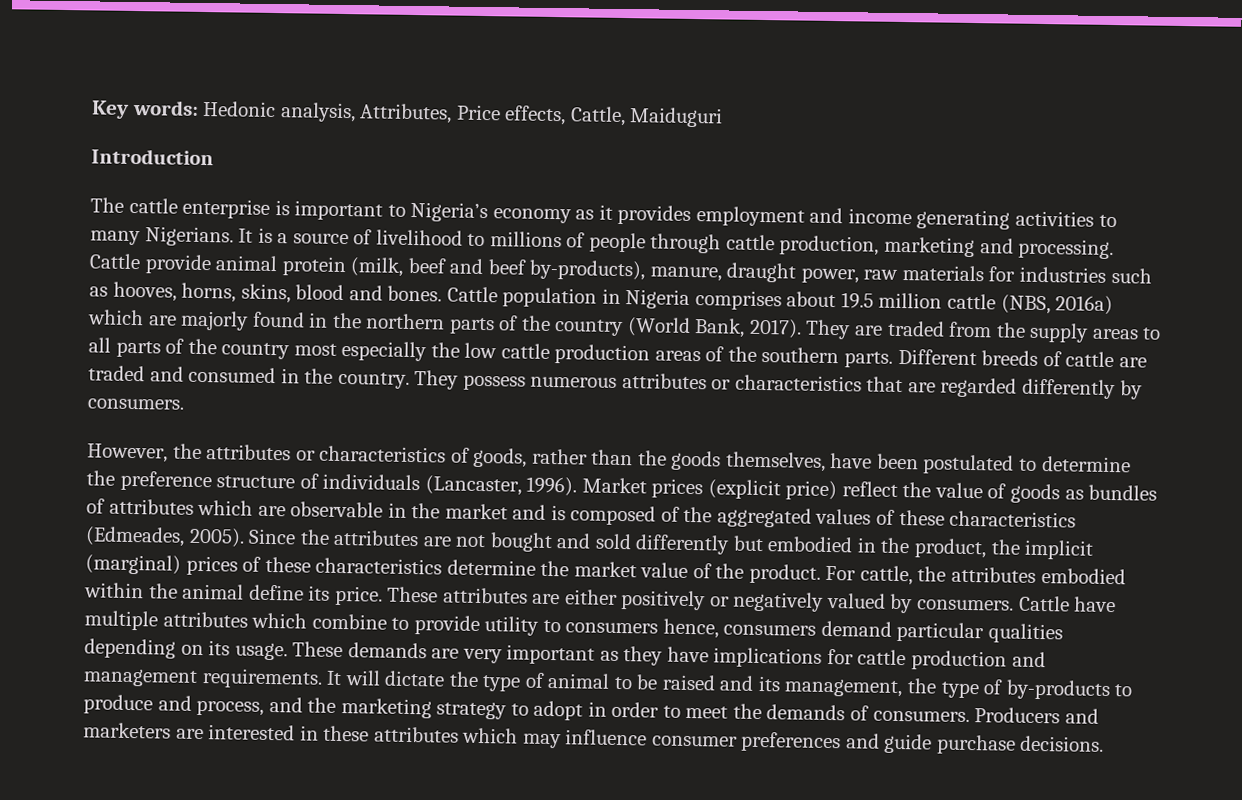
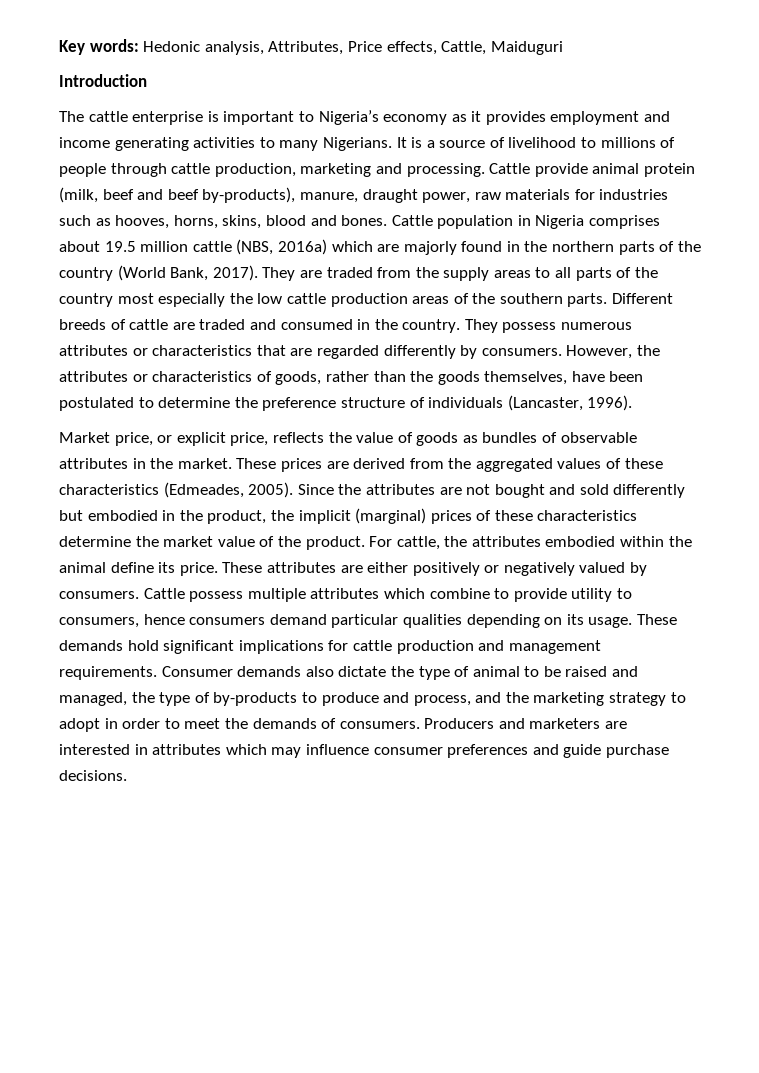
(184, 404) // -> (562, 352) none
[581,477,898,501] Market prices (explicit price) reflect -> [59,432,324,446] // Market price, or explicit price, reflects
[108,498,680,526] attributes which are observable in the market and is composed of -> [560,432,637,443] [59,458,444,472] observable attributes in the market. These prices are derived from
[1074,596,1117,613] have -> [189,591,244,602] possess
[565,618,719,639] consumers hence, -> [59,614,185,628] consumers, hence
[431,644,709,666] are very important as they have -> [127,640,235,654] hold significant
[326,670,381,686] It will -> [161,666,334,677] Consumer demands also
[757,675,904,698] its management, -> [59,692,127,706] managed,
[323,725,370,742] these -> (148, 749) none

